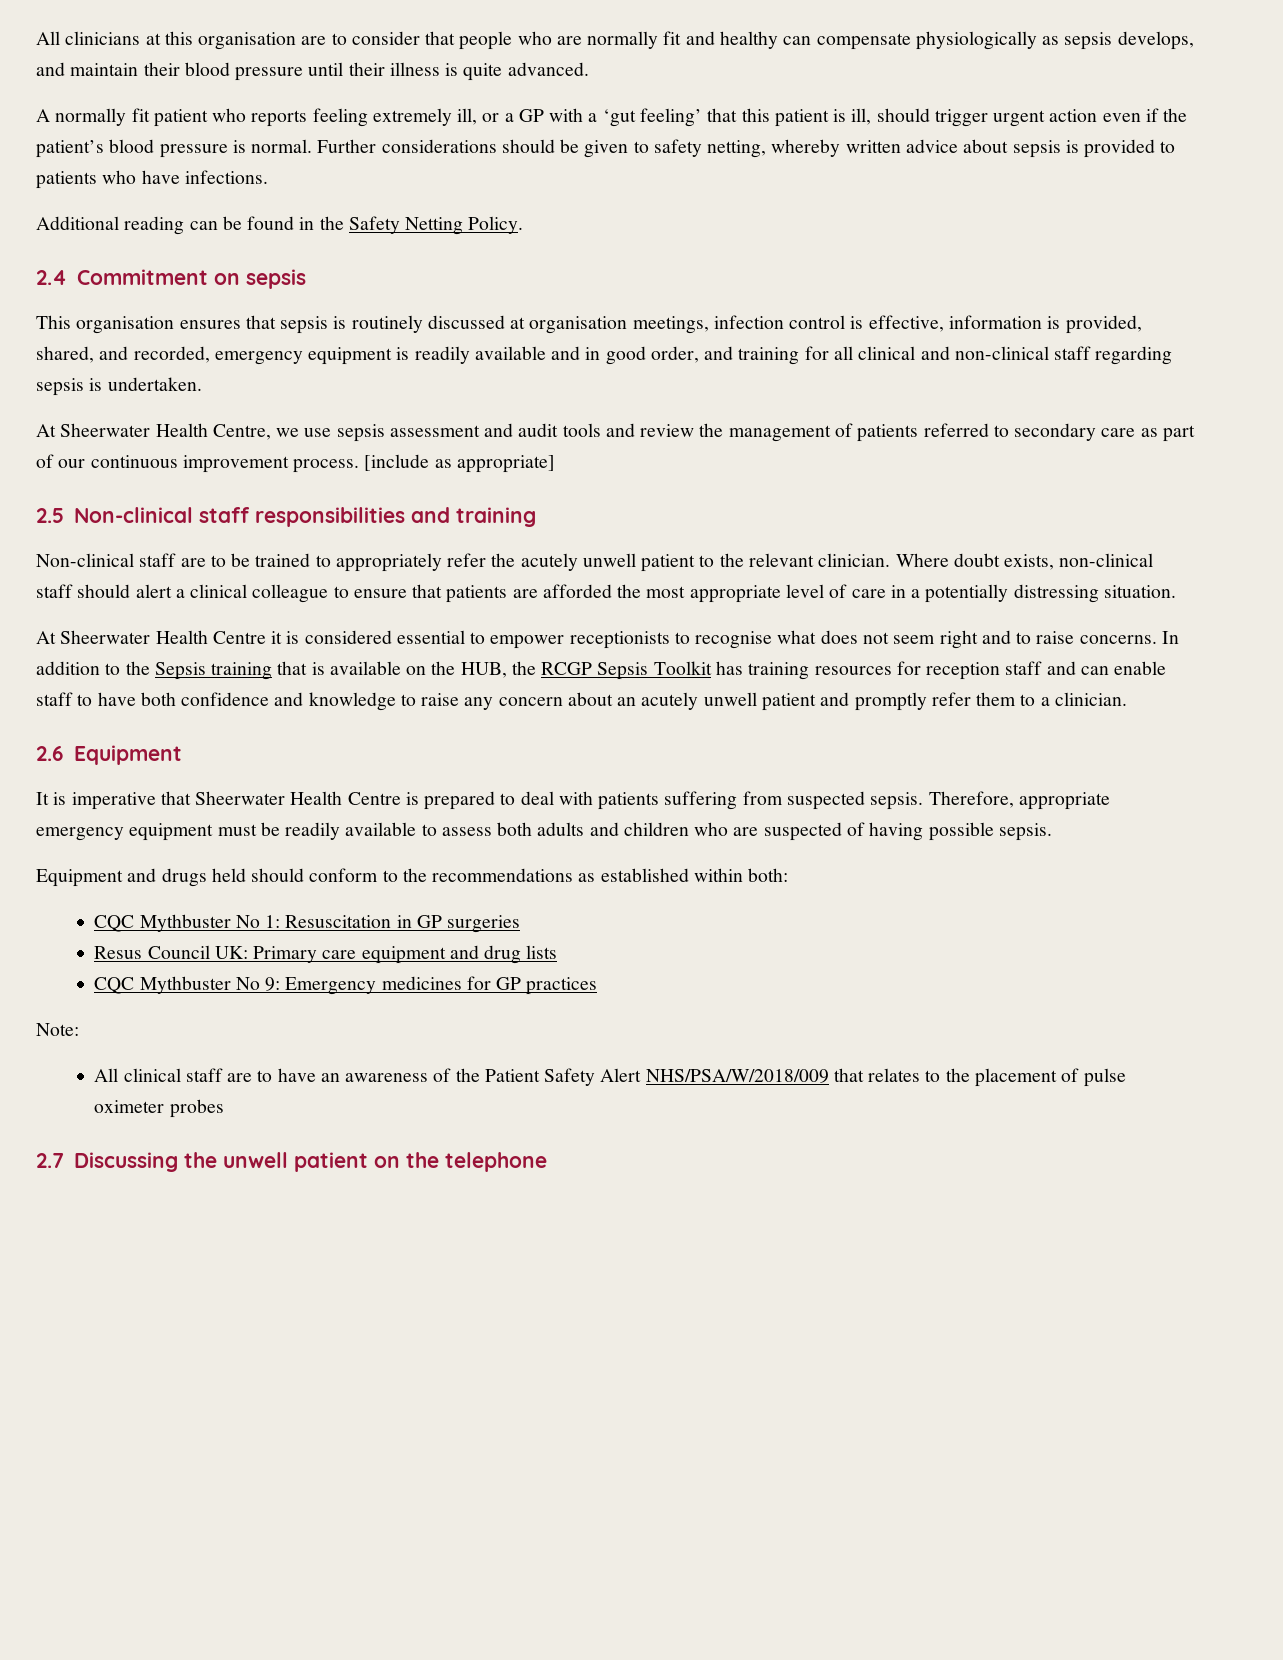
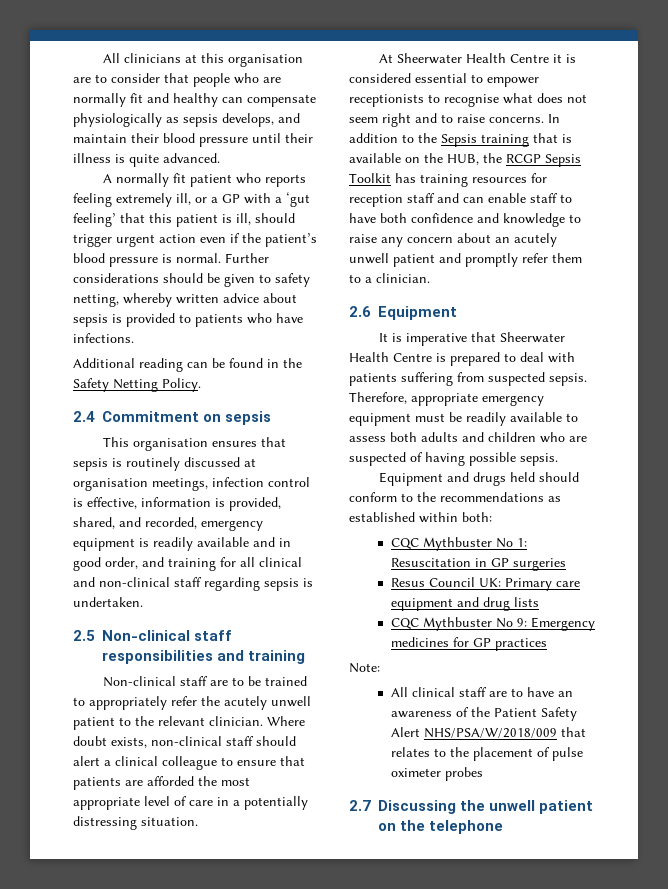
[36,423,1195,442] [36,454,555,473] // At Sheerwater Health Centre, we use sepsis assessment and audit tools and review the management of patients referred to secondary care as part of our continuous improvement process. [include as appropriate] -> (143, 602) none

